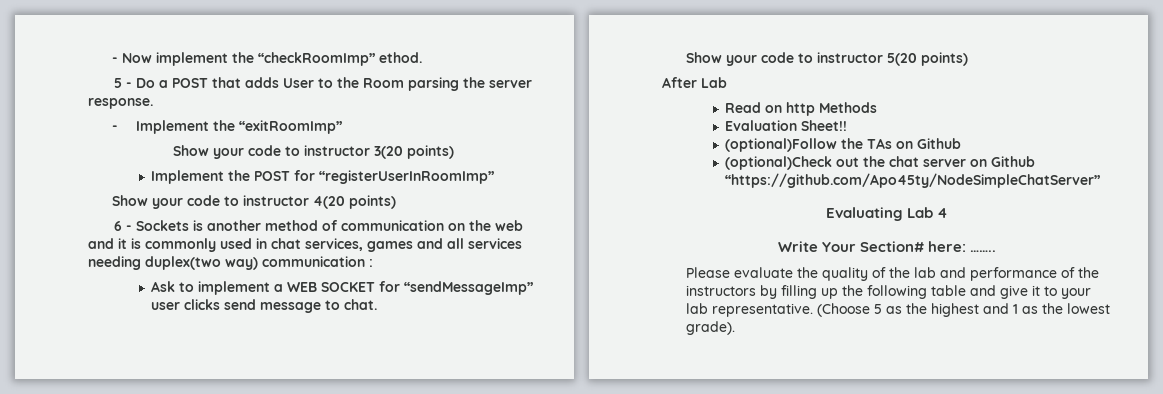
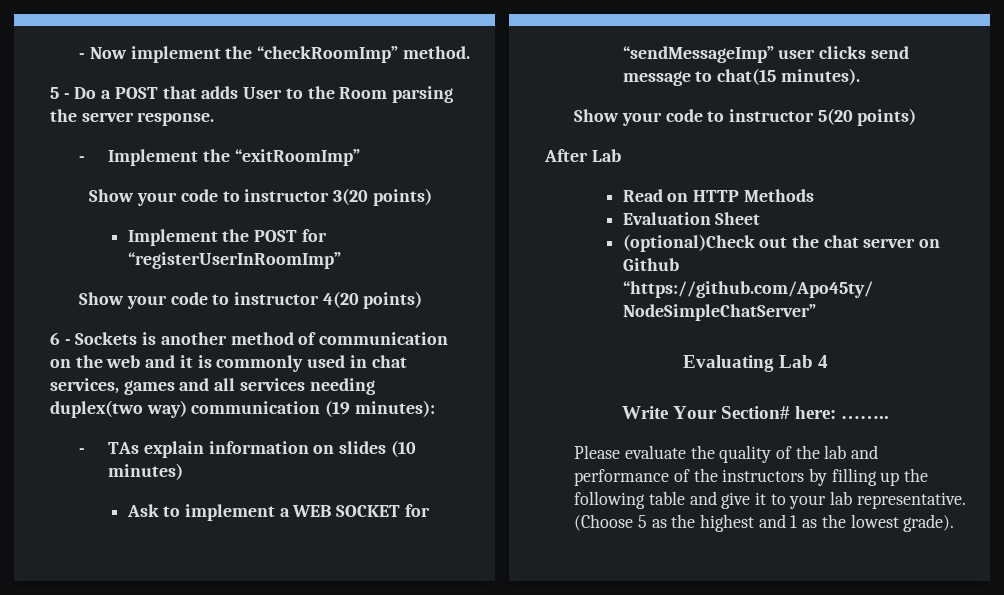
[378,52,422,63] ethod. -> [402,46,470,59] method.
[369,259,373,267] : -> [325,400,435,417] [79,440,416,458] [108,463,184,480] (19 minutes): // - TAs explain information on slides (10 minutes)
[344,299,378,310] chat. -> [716,68,860,85] chat(15 minutes).
[786,102,816,116] http -> [692,190,739,202] HTTP
[801,120,848,131] [725,138,962,152] Sheet!! // (optional)Follow the TAs on Github -> [715,212,761,225] Sheet

